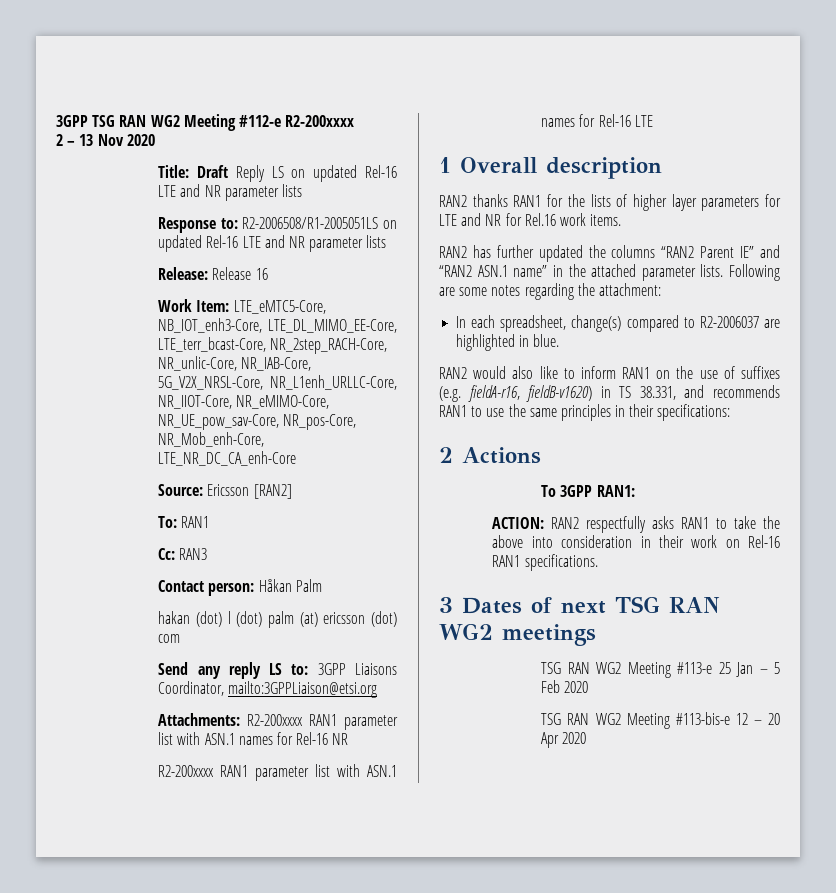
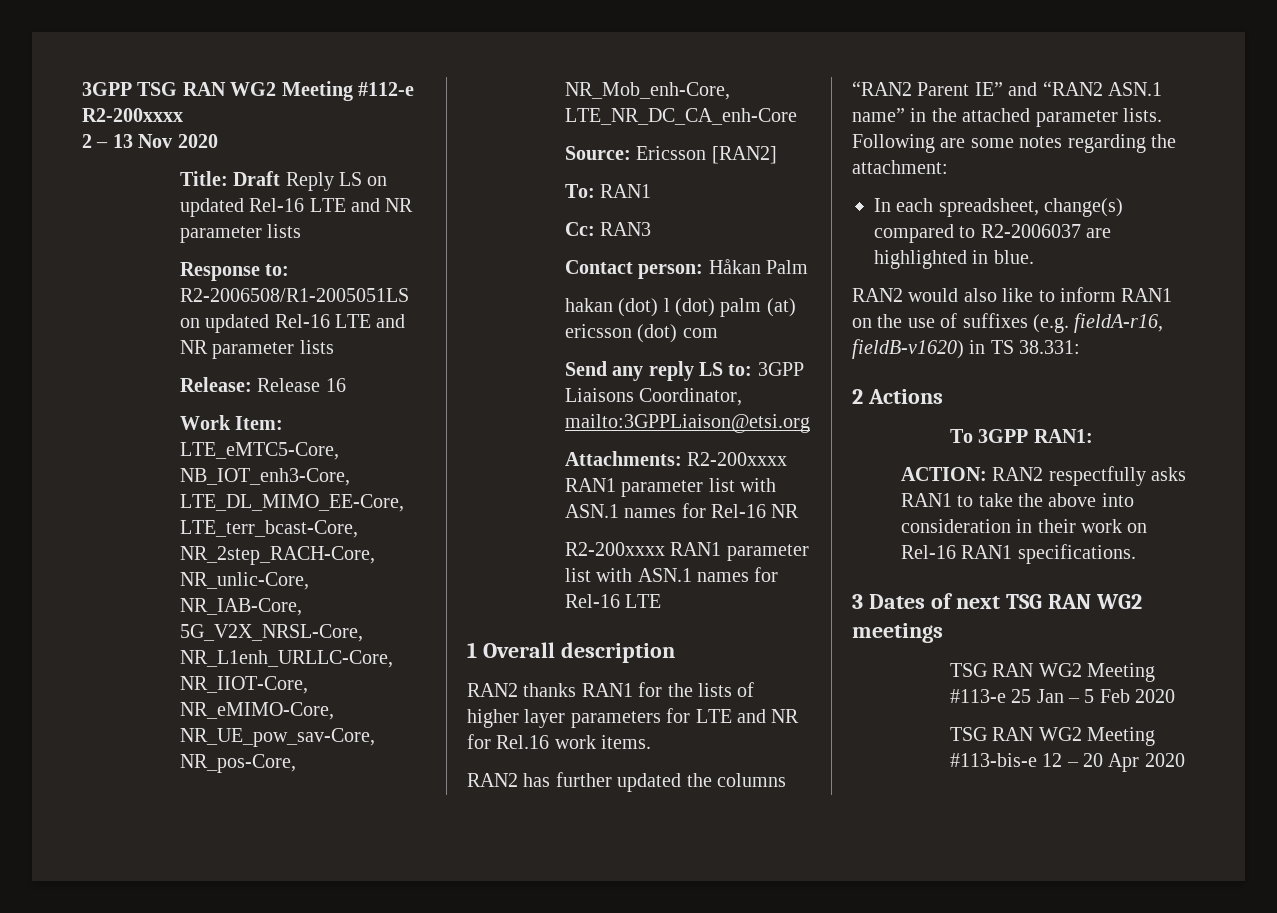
[639,385,780,400] [439,404,731,421] 38.331, and recommends RAN1 to use the same principles in their specifications: -> [1019,340,1081,354] 38.331:

